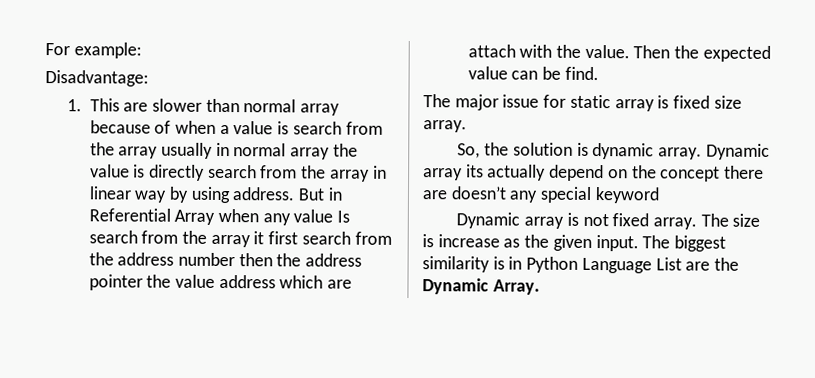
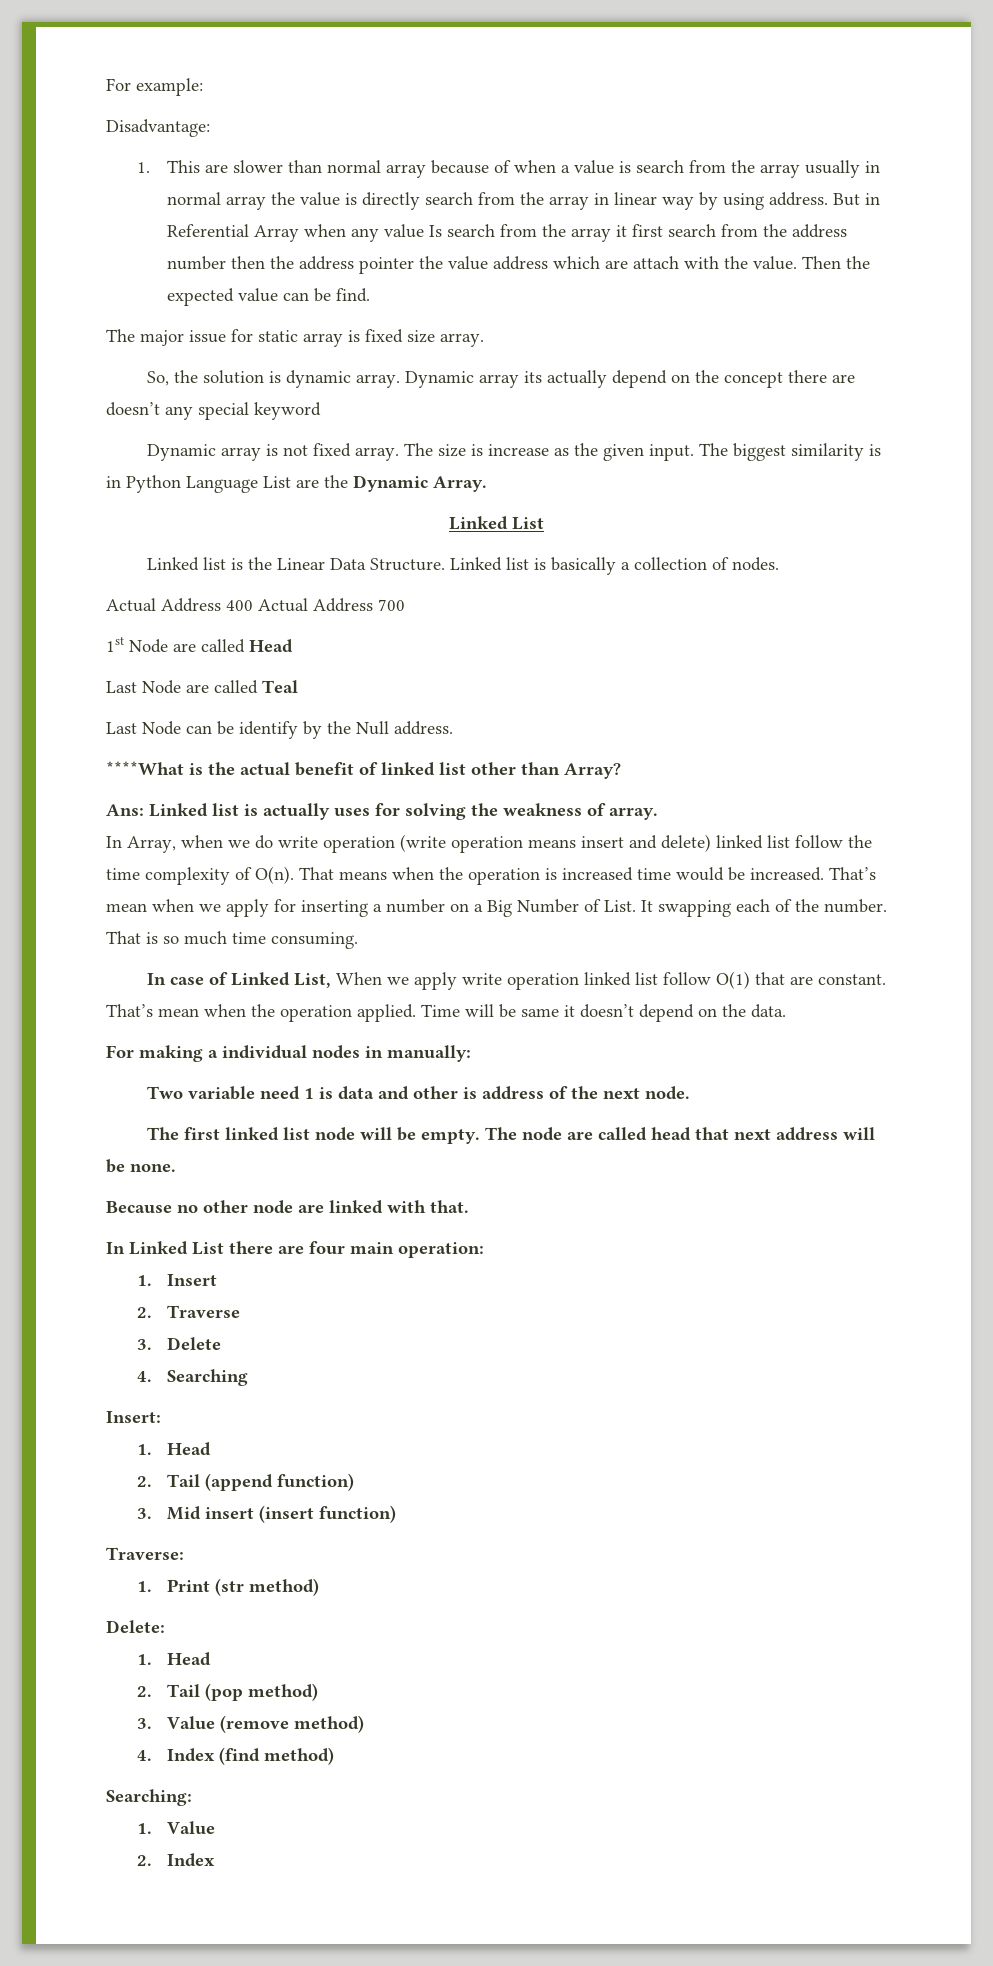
(540, 287) none -> [449,516,544,530] [146,557,779,575] [106,598,405,612] [106,637,293,653] [106,680,298,694] [106,721,453,739] [106,761,621,779] [106,803,658,820] [106,834,872,853] [106,866,876,885] [106,899,887,917] [106,931,358,949] [146,971,886,990] [106,1004,786,1022] [106,1045,471,1062] [146,1086,690,1100] [146,1127,875,1144] [106,1159,176,1173] [106,1200,469,1214] [106,1241,484,1258] [136,1274,218,1286] [136,1305,241,1318] [136,1337,222,1350] [136,1369,249,1386] [106,1411,161,1423] [136,1442,212,1456] [136,1473,355,1491] [136,1505,397,1523] [106,1547,184,1560] [136,1578,320,1596] [106,1620,165,1633] [136,1652,212,1666] [136,1683,319,1701] [136,1715,365,1733] [136,1747,335,1765] [106,1789,192,1806] [136,1821,216,1835] [136,1853,216,1867] // Linked List // Linked list is the Linear Data Structure. Linked list is basically a collection of nodes. // Actual Address 400 Actual Address 700 // 1st Node are called Head // Last Node are called Teal // Last Node can be identify by the Null address. // ****What is the actual benefit of linked list other than Array? // Ans: Linked list is actually uses for solving the weakness of array. // In Array, when we do write operation (write operation means insert and delete) linked list follow the time complexity of O(n). That means when the operation is increased time would be increased. That’s mean when we apply for inserting a number on a Big Number of List. It swapping each of the number. That is so much time consuming. // In case of Linked List, When we apply write operation linked list follow O(1) that are constant. That’s mean when the operation applied. Time will be same it doesn’t depend on the data. // For making a individual nodes in manually: // Two variable need 1 is data and other is address of the next node. // The first linked list node will be empty. The node are called head that next address will be none. // Because no other node are linked with that. // In Linked List there are four main operation: // 1. Insert // 2. Traverse // 3. Delete // 4. Searching // Insert: // 1. Head // 2. Tail (append function) // 3. Mid insert (insert function) // Traverse: // 1. Print (str method) // Delete: // 1. Head // 2. Tail (pop method) // 3. Value (remove method) // 4. Index (find method) // Searching: // 1. Value // 2. Index

